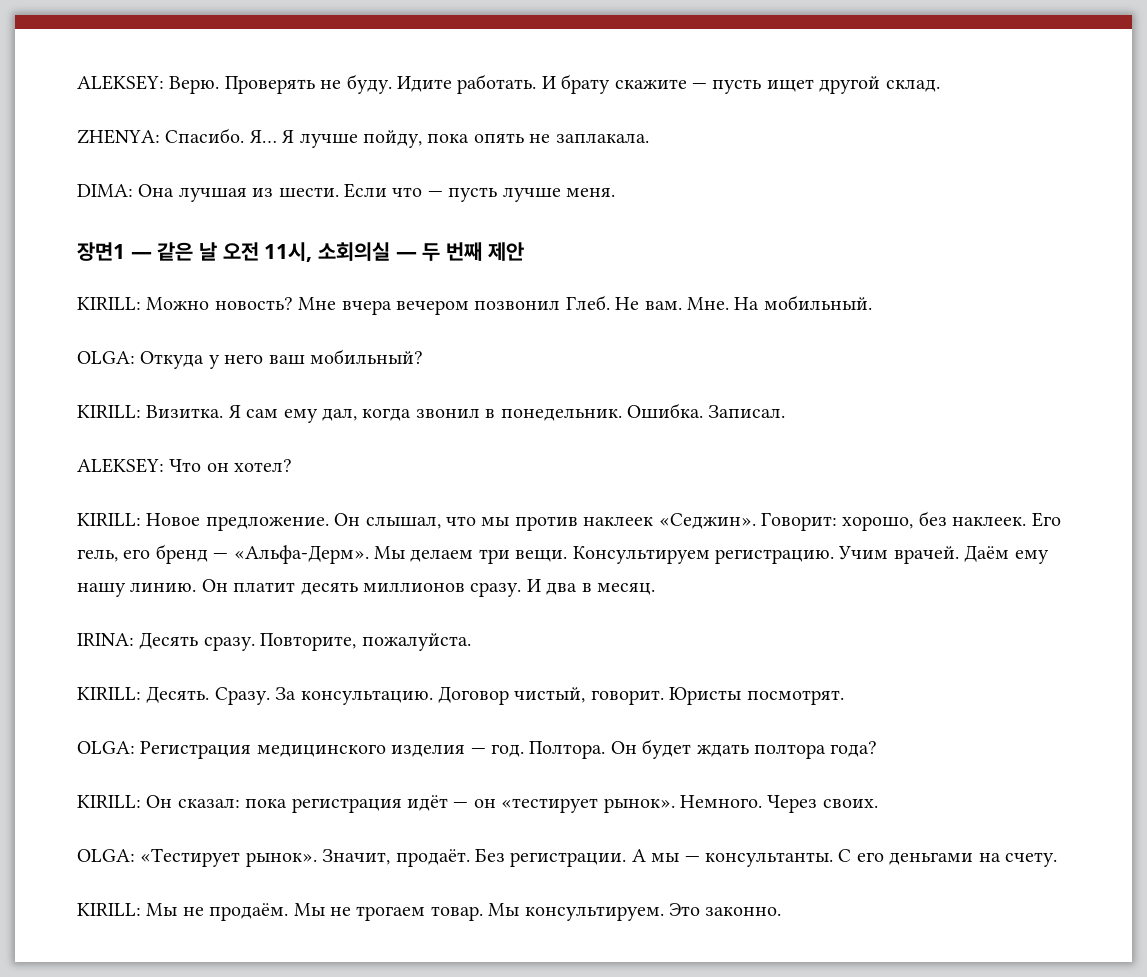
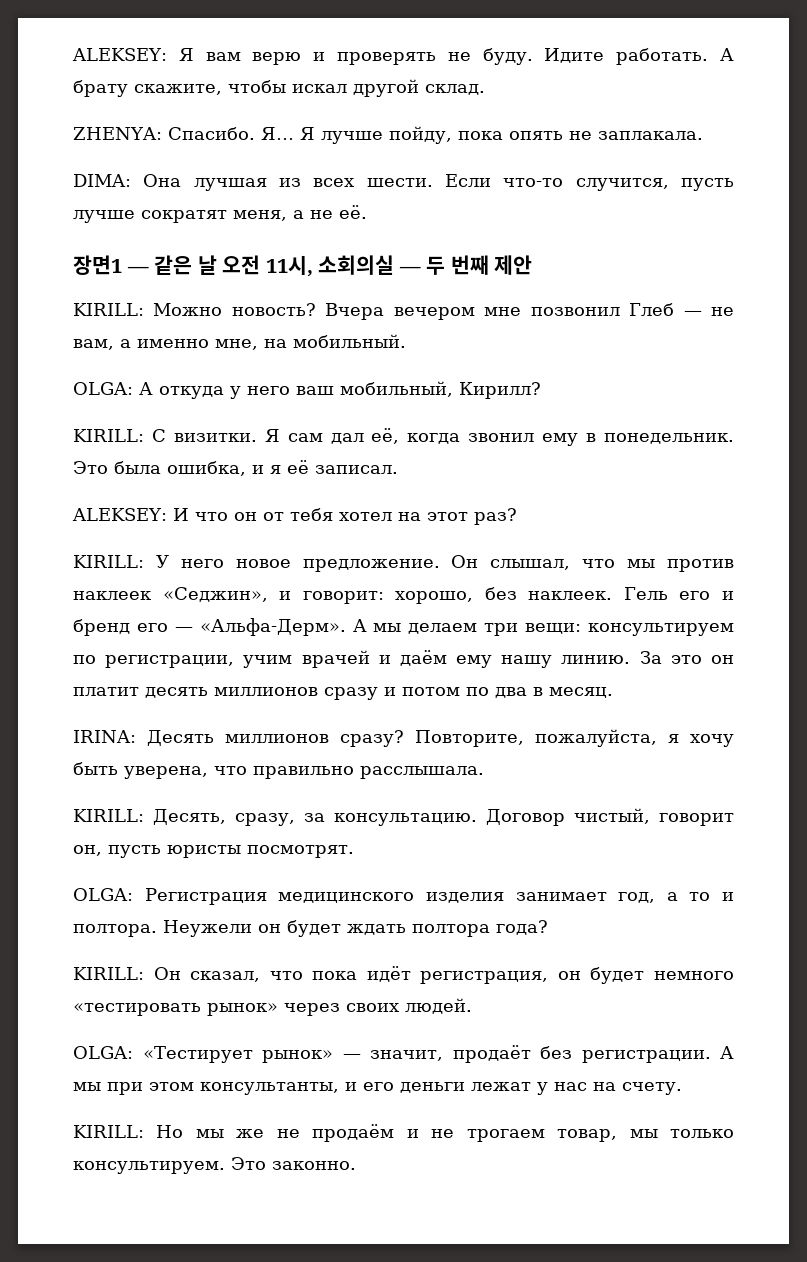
[77,74,814,94] ALEKSEY: Верю. Проверять не буду. Идите работать. И брату скажите — пусть ищет -> [72,48,735,65] [73,80,347,97] ALEKSEY: Я вам верю и проверять не буду. Идите работать. А брату скажите, чтобы искал
(274, 192) none -> [313,178,355,187] всех
[392,187,615,202] что — пусть лучше меня. -> [503,178,734,191] [73,205,367,223] что-то случится, пусть лучше сократят меня, а не её.
[298,295,760,315] Мне вчера вечером позвонил Глеб. Не вам. Мне. На -> [325,303,735,320] [73,339,287,350] Вчера вечером мне позвонил Глеб — не вам, а именно мне, на
[140,351,205,369] Откуда -> [139,382,224,399] А откуда
[310,349,423,364] [77,404,357,423] мобильный? // KIRILL: Визитка. Я сам ему дал, -> [340,381,541,399] [73,428,400,444] мобильный, Кирилл? // KIRILL: С визитки. Я сам дал её,
(480, 413) none -> [542,433,579,446] ему
[626,403,786,419] [77,458,293,473] [77,513,201,526] Ошибка. Записал. // ALEKSEY: Что он хотел? // KIRILL: Новое -> [73,460,398,476] [72,508,517,525] [73,555,291,568] Это была ошибка, и я её записал. // ALEKSEY: И что он от тебя хотел на этот раз? // KIRILL: У него новое
[658,511,1061,531] [77,544,1049,564] [77,579,541,597] «Седжин». Говорит: хорошо, без наклеек. Его гель, его бренд — «Альфа-Дерм». Мы делаем три вещи. Консультируем регистрацию. Учим врачей. Даём ему нашу линию. Он платит десять миллионов сразу. И -> [162,587,734,604] [73,618,735,636] [73,650,734,668] [73,687,489,700] «Седжин», и говорит: хорошо, без наклеек. Гель его и бренд его — «Альфа-Дерм». А мы делаем три вещи: консультируем по регистрации, учим врачей и даём ему нашу линию. За это он платит десять миллионов сразу и потом по
[203,633,471,651] [77,686,742,705] сразу. Повторите, пожалуйста. // KIRILL: Десять. Сразу. За консультацию. Договор чистый, говорит. Юристы -> [225,729,734,747] [73,762,484,779] [73,808,734,826] [73,845,241,858] миллионов сразу? Повторите, пожалуйста, я хочу быть уверена, что правильно расслышала. // KIRILL: Десять, сразу, за консультацию. Договор чистый, говорит он, пусть юристы
[470,741,637,759] — год. Полтора. Он -> [515,892,734,903] [73,920,281,937] занимает год, а то и полтора. Неужели он
[177,795,878,813] [77,848,1057,867] [77,903,520,921] сказал: пока регистрация идёт — он «тестирует рынок». Немного. Через своих. // OLGA: «Тестирует рынок». Значит, продаёт. Без регистрации. А мы — консультанты. С его деньгами на счету. // KIRILL: Мы не продаём. Мы не трогаем товар. Мы -> [190,966,734,984] [73,998,472,1016] [73,1045,734,1063] [73,1082,682,1095] [73,1124,734,1142] сказал, что пока идёт регистрация, он будет немного «тестировать рынок» через своих людей. // OLGA: «Тестирует рынок» — значит, продаёт без регистрации. А мы при этом консультанты, и его деньги лежат у нас на счету. // KIRILL: Но мы же не продаём и не трогаем товар, мы только

